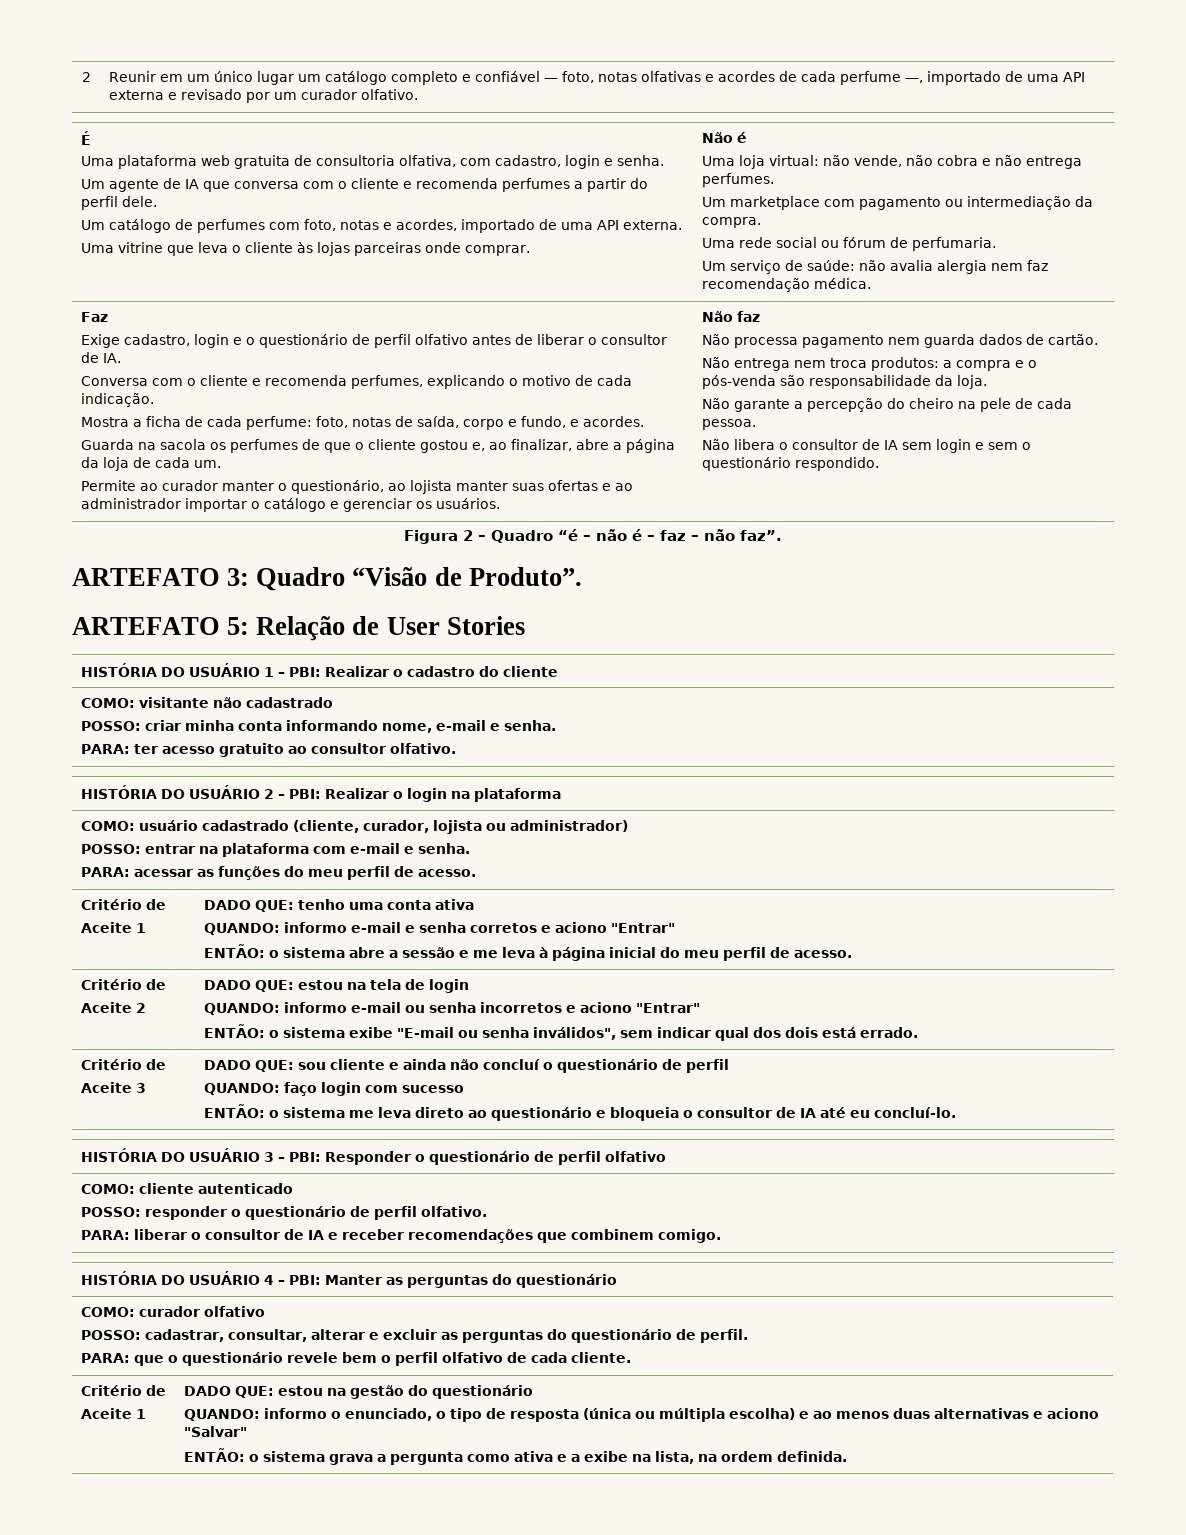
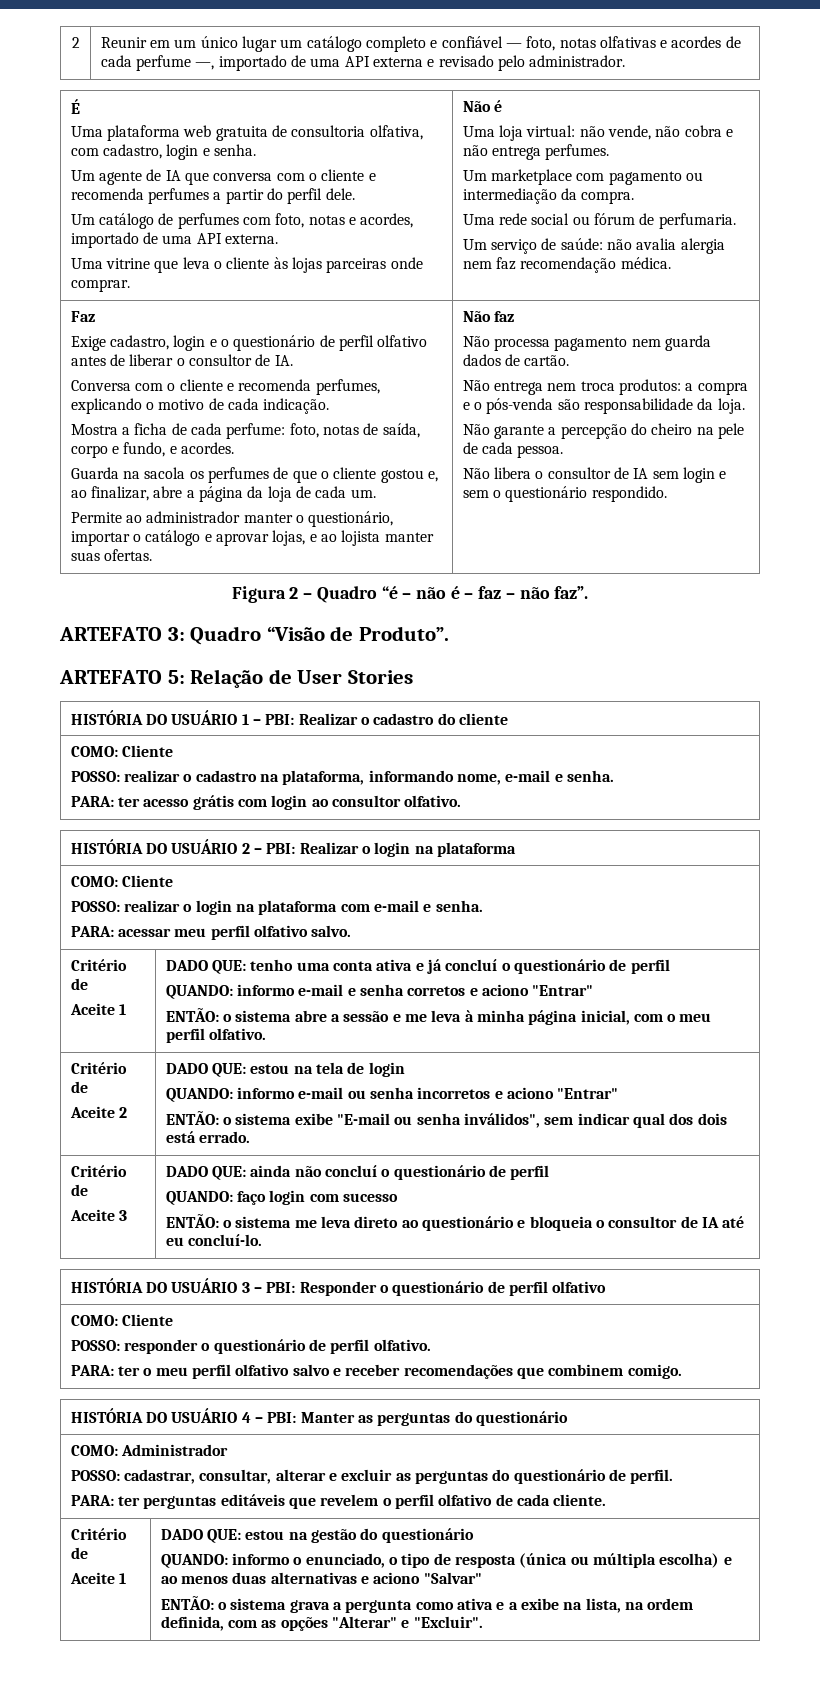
[246,89,419,103] por um curador olfativo. -> [497,55,626,71] pelo administrador.
[162,480,219,491] curador -> [146,511,241,523] administrador
[388,480,634,494] [81,498,501,512] ao lojista manter suas ofertas e ao administrador importar o catálogo e gerenciar os usuários. -> [70,530,434,546] [70,549,153,561] importar o catálogo e aprovar lojas, e ao lojista manter suas ofertas.
[139,697,334,708] [81,720,283,731] visitante não cadastrado // POSSO: criar minha conta -> [122,745,174,757] [70,770,365,785] Cliente // POSSO: realizar o cadastro na plataforma,
[219,743,285,757] gratuito -> [192,795,308,810] grátis com login
[139,820,629,834] [81,844,196,854] usuário cadastrado (cliente, curador, lojista ou administrador) // POSSO: entrar -> [122,875,174,887] [70,900,232,915] Cliente // POSSO: realizar o login
[197,866,477,880] as funções do meu perfil de acesso. -> [174,925,352,940] meu perfil olfativo salvo.
(475, 904) none -> [415,959,670,974] e já concluí o questionário de perfil
[552,947,853,961] página inicial do meu perfil de acesso. -> [476,1010,712,1025] [165,1028,267,1043] minha página inicial, com o meu perfil olfativo.
[298,1059,400,1070] sou cliente e -> (247, 1173) none
[139,1183,294,1194] cliente autenticado -> [122,1314,174,1326] Cliente
[134,1229,325,1240] liberar o consultor de IA -> [118,1364,330,1379] ter o meu perfil olfativo salvo
[139,1306,266,1317] curador olfativo -> [121,1444,229,1456] Administrador
[134,1352,378,1366] que o questionário revele bem -> [118,1494,379,1509] ter perguntas editáveis que revelem
[777,1451,848,1462] definida. -> [160,1616,483,1631] definida, com as opções "Alterar" e "Excluir".

